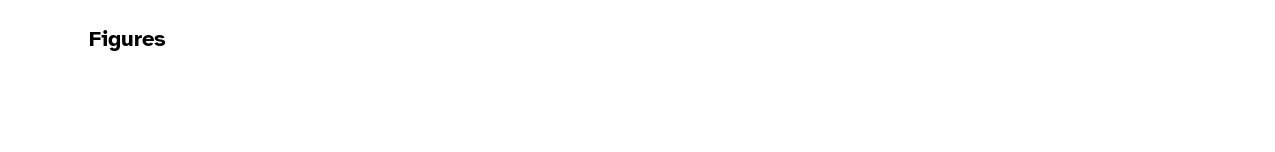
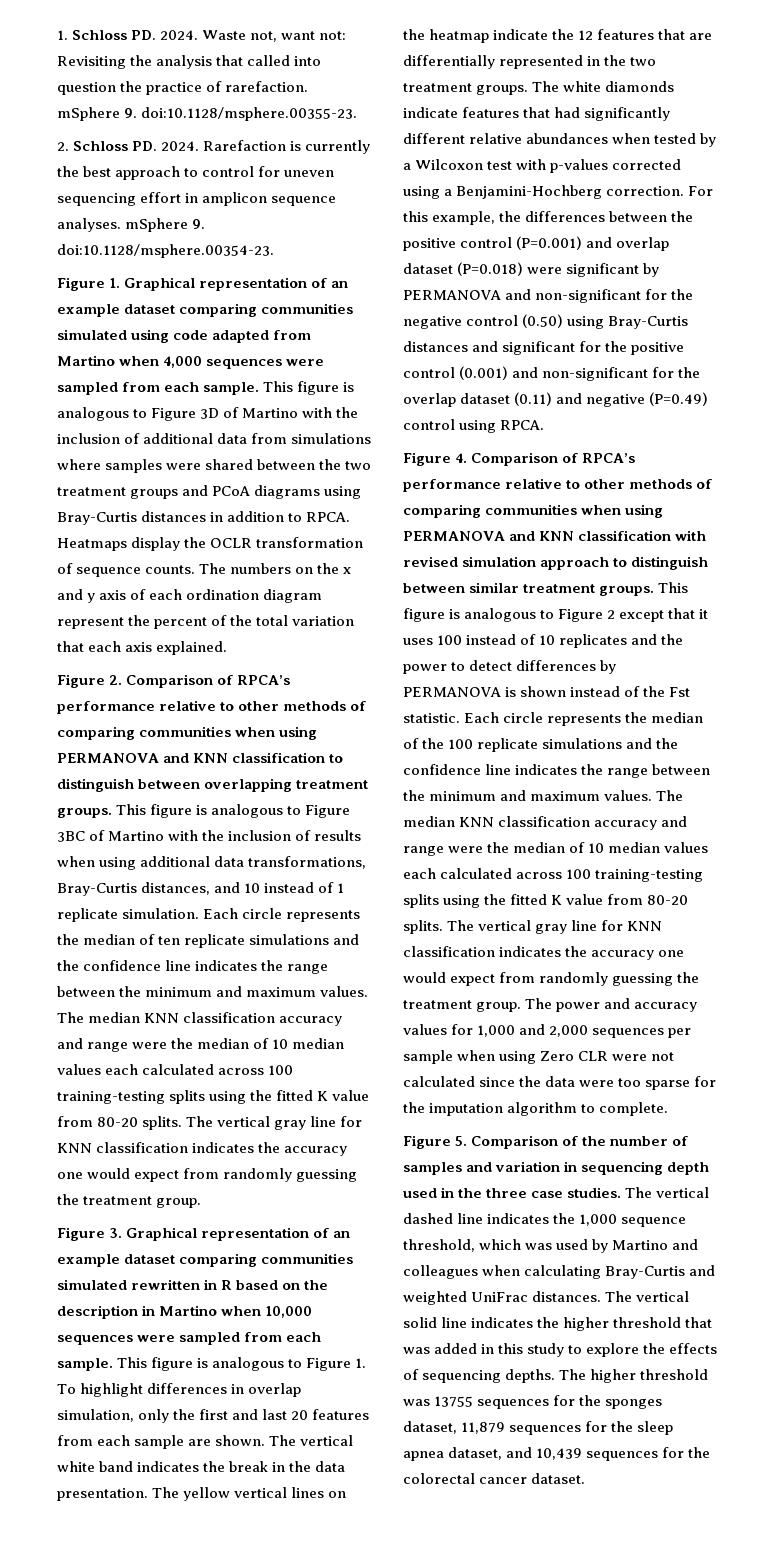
[89,30,166,51] Figures -> [57,30,347,42] [57,55,322,69] [57,81,309,95] [57,107,358,121] [57,140,371,154] [57,166,335,180] [57,192,337,206] [57,218,206,232] [57,244,274,258] [57,277,349,291] [57,303,354,317] [57,329,312,343] [57,355,325,369] [57,381,355,395] [57,407,359,421] [57,433,372,444] [57,459,372,473] [57,485,362,499] [57,511,351,525] [57,537,364,551] [57,563,352,577] [57,589,323,603] [57,615,355,629] [57,641,228,655] [57,674,291,688] [57,700,367,714] [57,726,318,740] [57,752,344,763] [57,778,369,792] [57,804,351,818] [57,830,362,842] [57,856,367,870] [57,882,345,896] [57,908,361,922] [57,934,360,948] [57,960,329,974] [57,986,369,997] [57,1012,343,1026] [57,1038,345,1052] [57,1064,294,1075] [57,1090,370,1104] [57,1116,363,1130] [57,1142,348,1156] [57,1168,358,1182] [57,1194,202,1208] [57,1227,351,1241] [57,1253,354,1267] [57,1279,329,1290] [57,1305,313,1319] [57,1332,322,1345] [57,1357,367,1371] [57,1383,302,1397] [57,1409,370,1423] [57,1435,354,1449] [57,1461,346,1472] [57,1487,347,1501] [403,29,713,43] [403,55,657,69] [403,81,675,95] [403,107,671,121] [403,133,717,147] [403,159,682,173] [403,185,714,199] [403,211,694,225] [403,236,670,251] [403,262,660,277] [403,289,694,303] [403,314,689,329] [403,341,685,355] [403,366,701,381] [403,392,709,407] [403,419,545,433] [403,452,636,466] [403,478,713,492] [403,504,664,518] [403,530,707,541] [403,556,709,570] [403,582,689,596] [403,608,709,622] [403,634,684,648] [403,660,617,674] [403,686,691,697] [403,712,704,726] [403,738,679,752] [403,764,711,778] [403,790,684,801] [403,816,688,830] [403,842,709,856] [403,868,704,882] [403,894,689,908] [403,920,663,934] [403,946,685,960] [403,972,700,986] [403,998,698,1012] [403,1024,692,1038] [403,1050,675,1064] [403,1076,717,1090] [403,1102,669,1116] [403,1135,689,1149] [403,1161,710,1175] [403,1187,710,1198] [403,1213,687,1227] [403,1239,699,1253] [403,1265,716,1279] [403,1291,690,1305] [403,1317,713,1331] [403,1343,718,1357] [403,1369,709,1383] [403,1395,663,1409] [403,1421,674,1435] [403,1447,711,1461] [403,1473,586,1484] 1. Schloss PD. 2024. Waste not, want not: Revisiting the analysis that called into question the practice of rarefaction. mSphere 9. doi:10.1128/msphere.00355-23. // 2. Schloss PD. 2024. Rarefaction is currently the best approach to control for uneven sequencing effort in amplicon sequence analyses. mSphere 9. doi:10.1128/msphere.00354-23. // Figure 1. Graphical representation of an example dataset comparing communities simulated using code adapted from Martino when 4,000 sequences were sampled from each sample. This figure is analogous to Figure 3D of Martino with the inclusion of additional data from simulations where samples were shared between the two treatment groups and PCoA diagrams using Bray-Curtis distances in addition to RPCA. Heatmaps display the OCLR transformation of sequence counts. The numbers on the x and y axis of each ordination diagram represent the percent of the total variation that each axis explained. // Figure 2. Comparison of RPCA’s performance relative to other methods of comparing communities when using PERMANOVA and KNN classification to distinguish between overlapping treatment groups. This figure is analogous to Figure 3BC of Martino with the inclusion of results when using additional data transformations, Bray-Curtis distances, and 10 instead of 1 replicate simulation. Each circle represents the median of ten replicate simulations and the confidence line indicates the range between the minimum and maximum values. The median KNN classification accuracy and range were the median of 10 median values each calculated across 100 training-testing splits using the fitted K value from 80-20 splits. The vertical gray line for KNN classification indicates the accuracy one would expect from randomly guessing the treatment group. // Figure 3. Graphical representation of an example dataset comparing communities simulated rewritten in R based on the description in Martino when 10,000 sequences were sampled from each sample. This figure is analogous to Figure 1. To highlight differences in overlap simulation, only the first and last 20 features from each sample are shown. The vertical white band indicates the break in the data presentation. The yellow vertical lines on the heatmap indicate the 12 features that are differentially represented in the two treatment groups. The white diamonds indicate features that had significantly different relative abundances when tested by a Wilcoxon test with p-values corrected using a Benjamini-Hochberg correction. For this example, the differences between the positive control (P=0.001) and overlap dataset (P=0.018) were significant by PERMANOVA and non-significant for the negative control (0.50) using Bray-Curtis distances and significant for the positive control (0.001) and non-significant for the overlap dataset (0.11) and negative (P=0.49) control using RPCA. // Figure 4. Comparison of RPCA’s performance relative to other methods of comparing communities when using PERMANOVA and KNN classification with revised simulation approach to distinguish between similar treatment groups. This figure is analogous to Figure 2 except that it uses 100 instead of 10 replicates and the power to detect differences by PERMANOVA is shown instead of the Fst statistic. Each circle represents the median of the 100 replicate simulations and the confidence line indicates the range between the minimum and maximum values. The median KNN classification accuracy and range were the median of 10 median values each calculated across 100 training-testing splits using the fitted K value from 80-20 splits. The vertical gray line for KNN classification indicates the accuracy one would expect from randomly guessing the treatment group. The power and accuracy values for 1,000 and 2,000 sequences per sample when using Zero CLR were not calculated since the data were too sparse for the imputation algorithm to complete. // Figure 5. Comparison of the number of samples and variation in sequencing depth used in the three case studies. The vertical dashed line indicates the 1,000 sequence threshold, which was used by Martino and colleagues when calculating Bray-Curtis and weighted UniFrac distances. The vertical solid line indicates the higher threshold that was added in this study to explore the effects of sequencing depths. The higher threshold was 13755 sequences for the sponges dataset, 11,879 sequences for the sleep apnea dataset, and 10,439 sequences for the colorectal cancer dataset.

